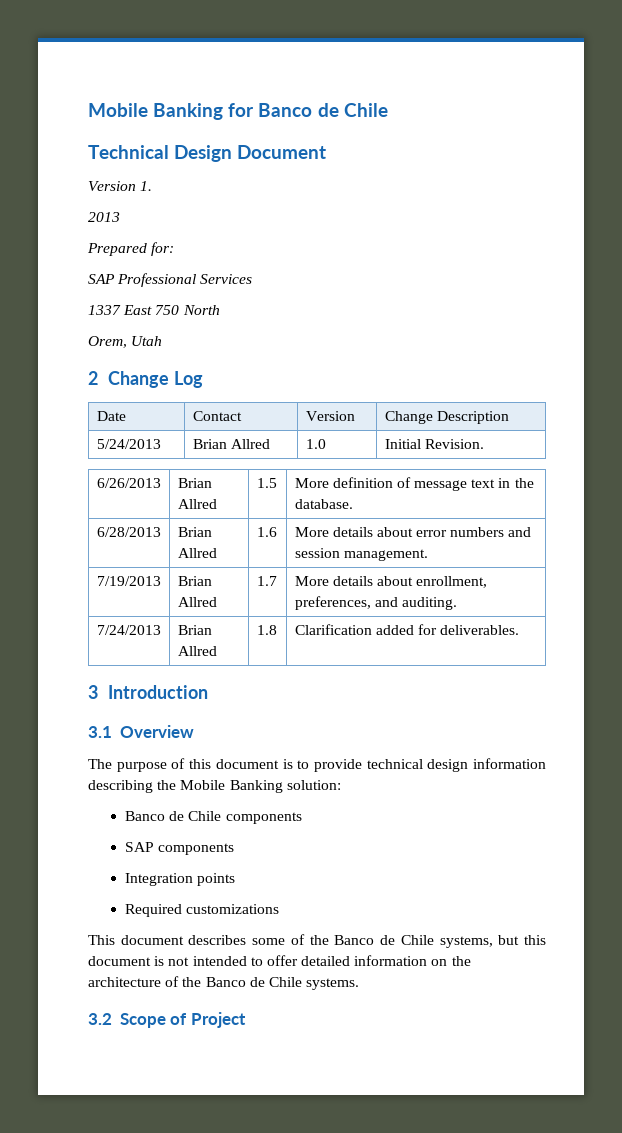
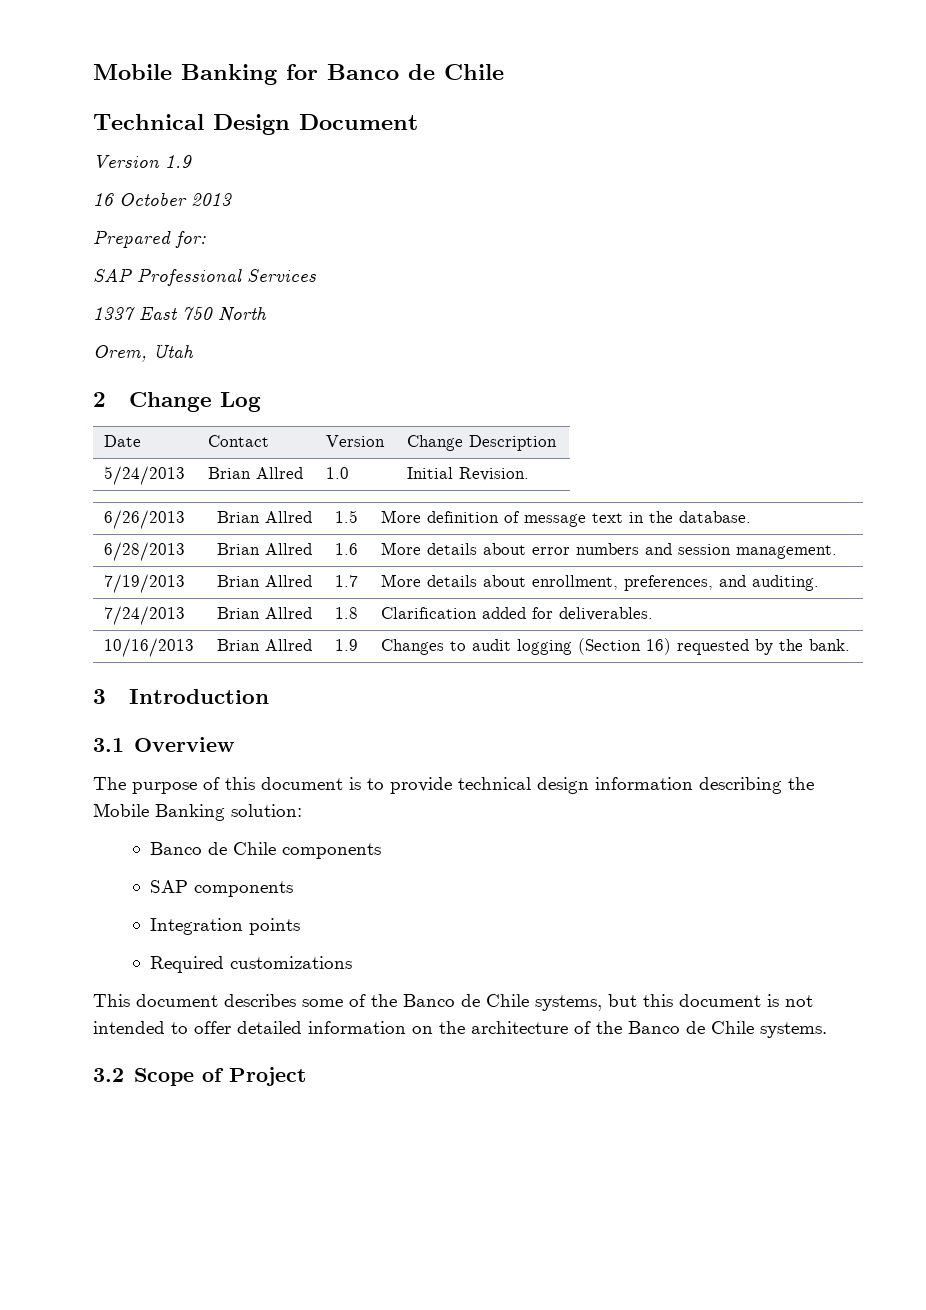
[140,181,153,191] 1. // -> [165,155,192,168] [93,192,187,206] 1.9 // 16 October
(520, 630) none -> [104,638,195,657] [217,639,313,651] [335,639,359,651] [381,638,851,655] // 10/16/2013 | Brian Allred | 1.9 | Changes to audit logging (Section 16) requested by the bank.

